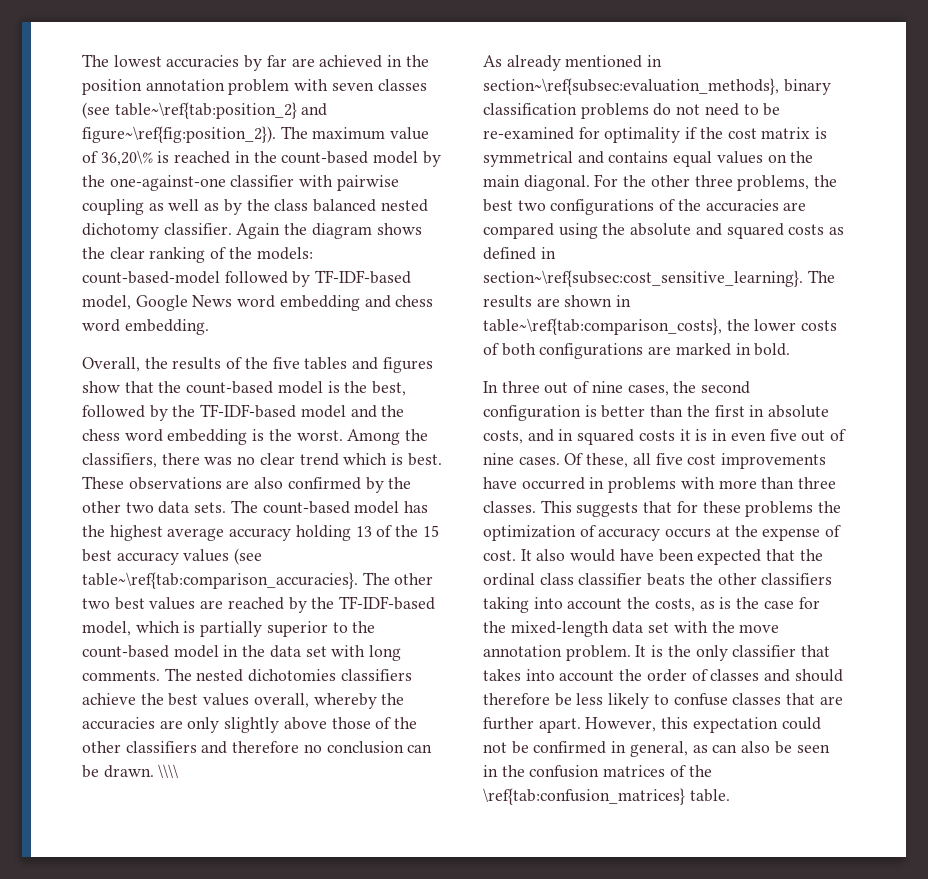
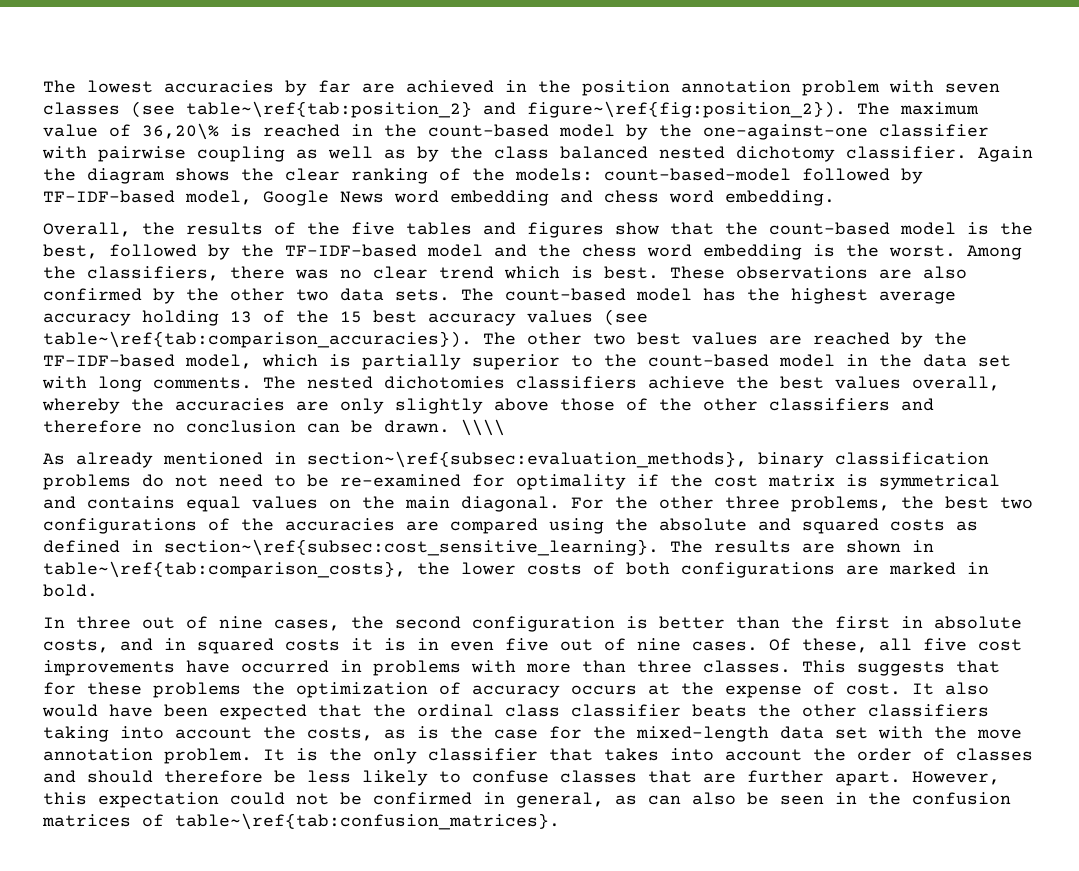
[82,572,358,589] table~\ref{tab:comparison_accuracies}. -> [43,331,472,348] table~\ref{tab:comparison_accuracies}).
[688,765,712,777] [483,788,730,805] the \ref{tab:confusion_matrices} table. -> [175,813,560,830] table~\ref{tab:confusion_matrices}.

